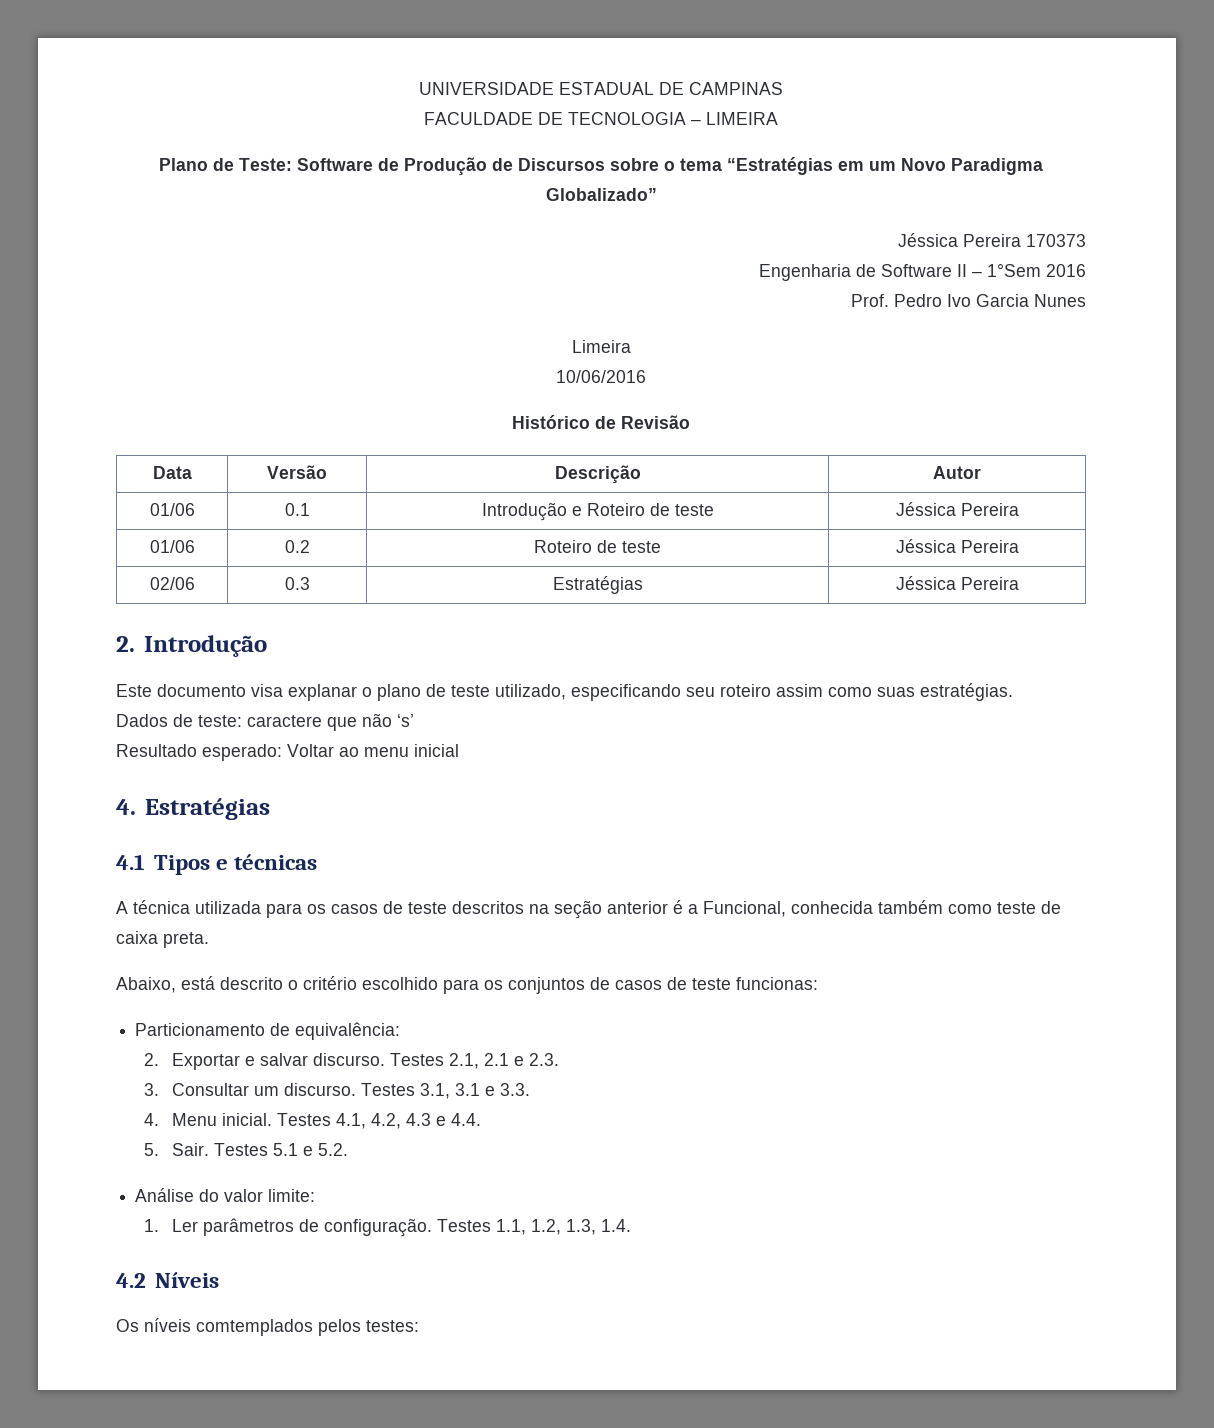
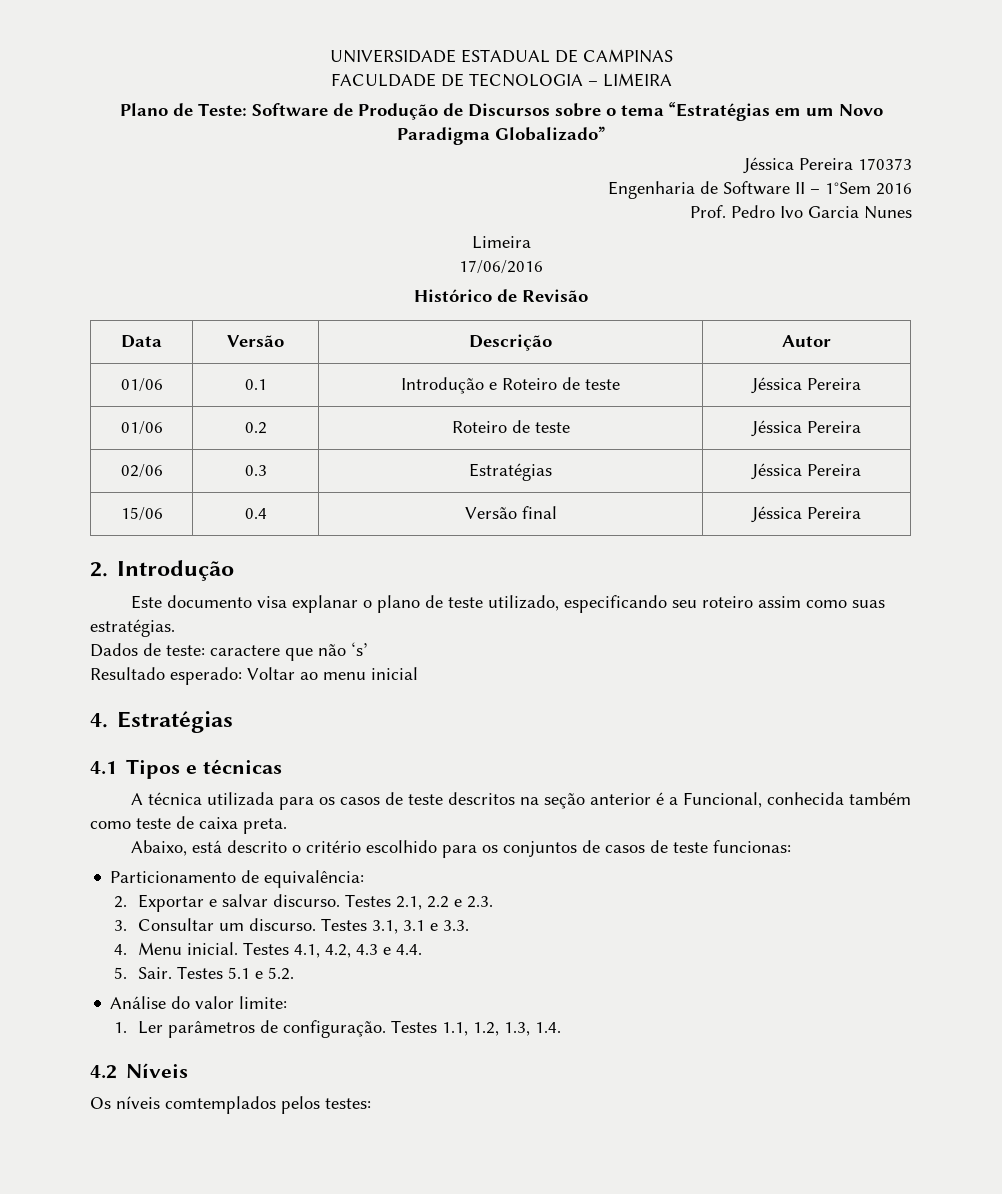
[556,370,646,383] 10/06/2016 -> [459,260,543,274] 17/06/2016
(1019, 583) none -> [120,507,163,521] [244,508,267,519] [464,506,557,519] [751,506,861,523] // 15/06 | 0.4 | Versão final | Jéssica Pereira
[483,1053,509,1066] 2.1 -> [427,896,450,908] 2.2

